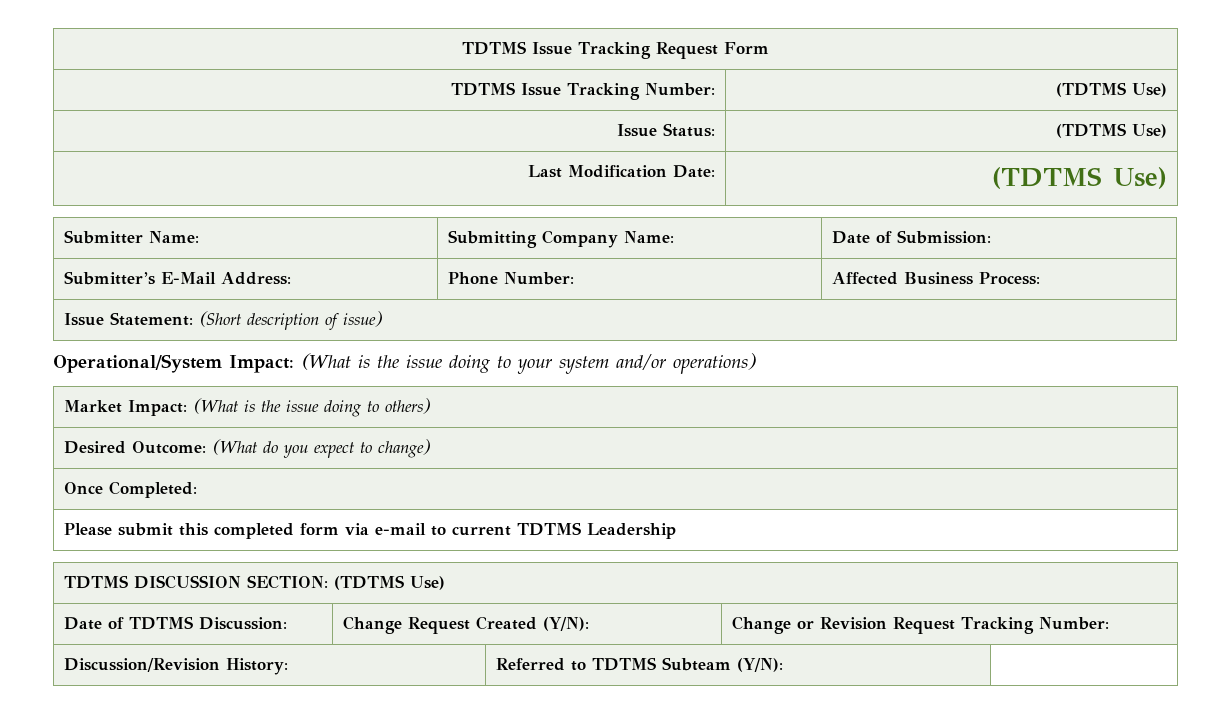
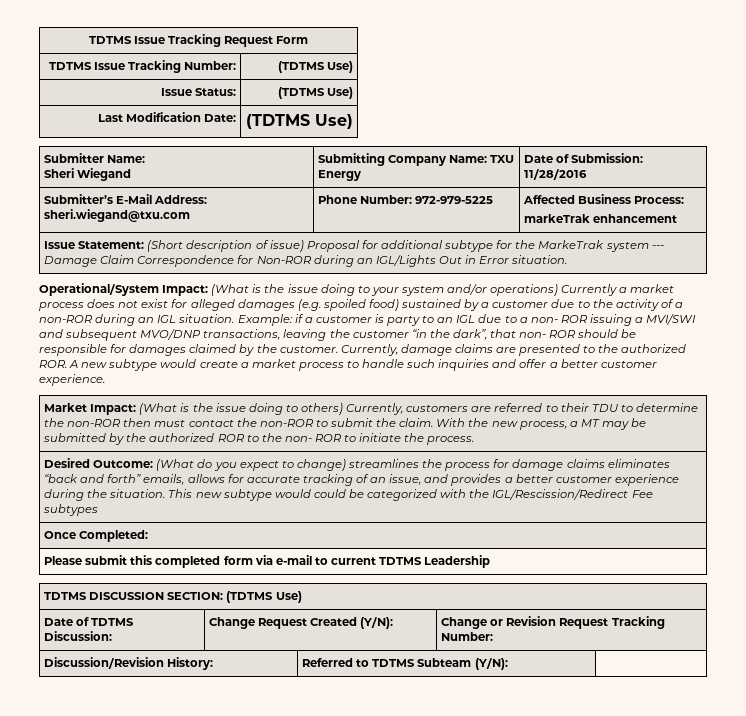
(199, 237) none -> [44,168,132,181] // Sheri Wiegand
(674, 237) none -> [490,155,515,163] [318,170,362,181] TXU Energy
(991, 237) none -> [524,169,588,180] 11/28/2016
(291, 278) none -> [44,209,191,222] sheri.wiegand@txu.com
(574, 278) none -> [415,196,494,204] 972-979-5225
(1040, 278) none -> [524,214,678,223] // markeTrak enhancement
(382, 319) none -> [306,240,664,252] [44,255,568,267] Proposal for additional subtype for the MarkeTrak system --- Damage Claim Correspondence for Non-ROR during an IGL/Lights Out in Error situation.
(756, 363) none -> [561,284,675,296] [39,299,683,311] [39,314,697,326] [39,329,637,341] [39,344,687,356] [39,359,657,371] [39,374,105,386] Currently a market process does not exist for alleged damages (e.g. spoiled food) sustained by a customer due to the activity of a non-ROR during an IGL situation. Example: if a customer is party to an IGL due to a non- ROR issuing a MVI/SWI and subsequent MVO/DNP transactions, leaving the customer “in the dark”, that non- ROR should be responsible for damages claimed by the customer. Currently, damage claims are presented to the authorized ROR. A new subtype would create a market process to handle such inquiries and offer a better customer experience.
(430, 406) none -> [346,403,698,415] [44,418,647,430] [43,433,475,445] Currently, customers are referred to their TDU to determine the non-ROR then must contact the non-ROR to submit the claim. With the new process, a MT may be submitted by the authorized ROR to the non- ROR to initiate the process.
(430, 448) none -> [347,459,670,471] [44,474,679,486] [44,489,653,501] [43,504,99,516] streamlines the process for damage claims eliminates “back and forth” emails, allows for accurate tracking of an issue, and provides a better customer experience during the situation. This new subtype would could be categorized with the IGL/Rescission/Redirect Fee subtypes

